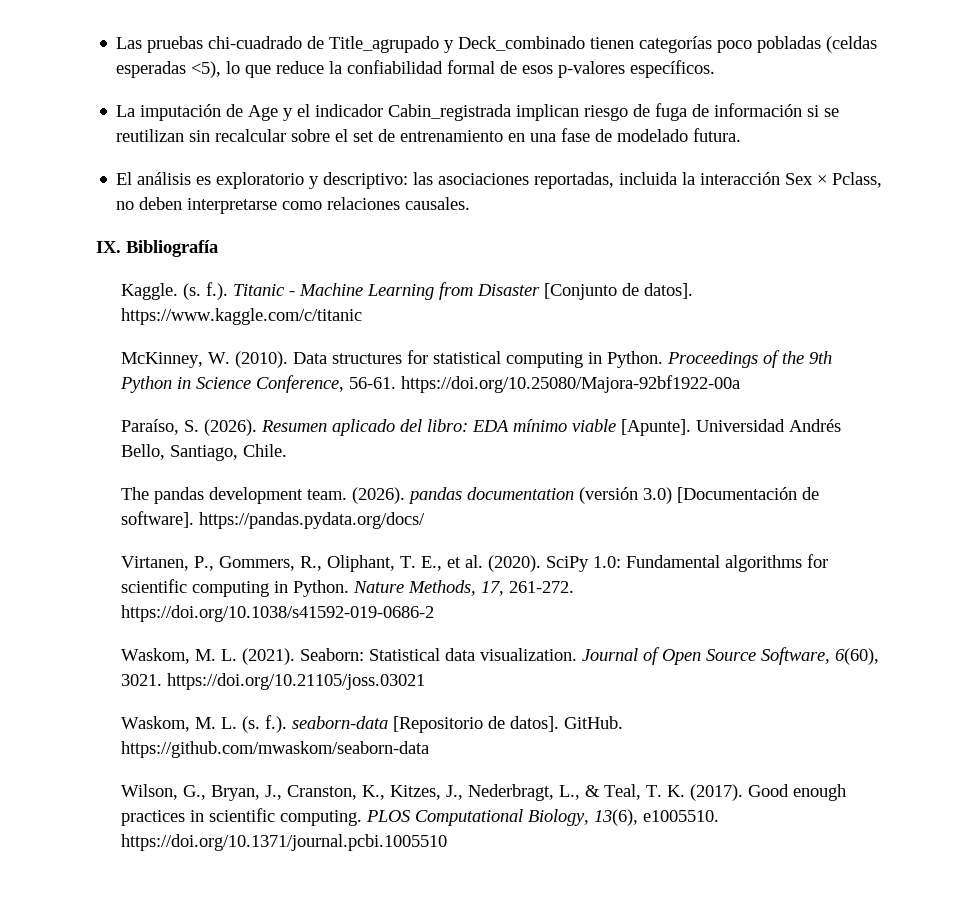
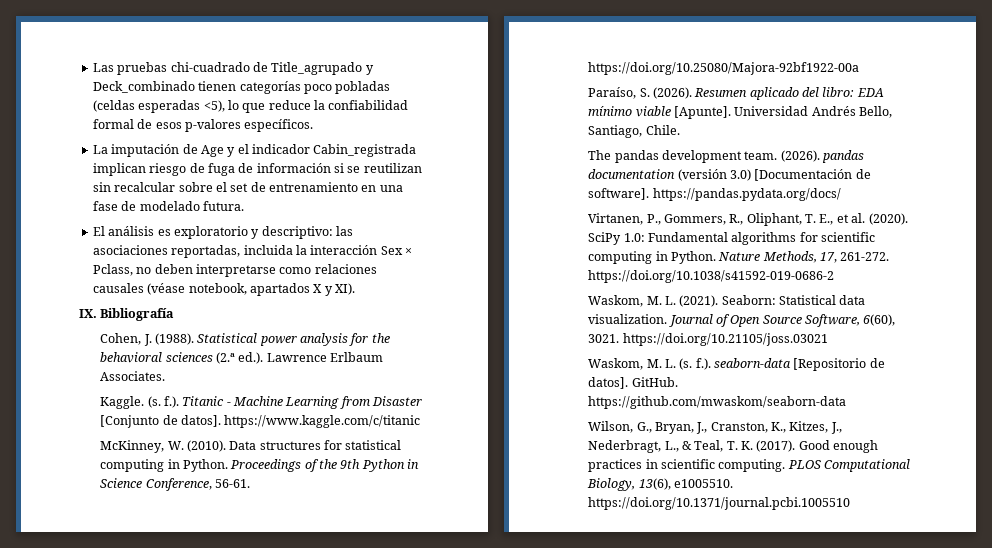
[405,197,471,210] [96,240,218,257] causales. // IX. Bibliografía -> [92,283,355,296] [79,308,175,321] [100,333,390,346] [100,352,384,364] [100,371,166,381] causales (véase notebook, apartados X y XI). // IX. Bibliografía // Cohen, J. (1988). Statistical power analysis for the behavioral sciences (2.ª ed.). Lawrence Erlbaum Associates.

